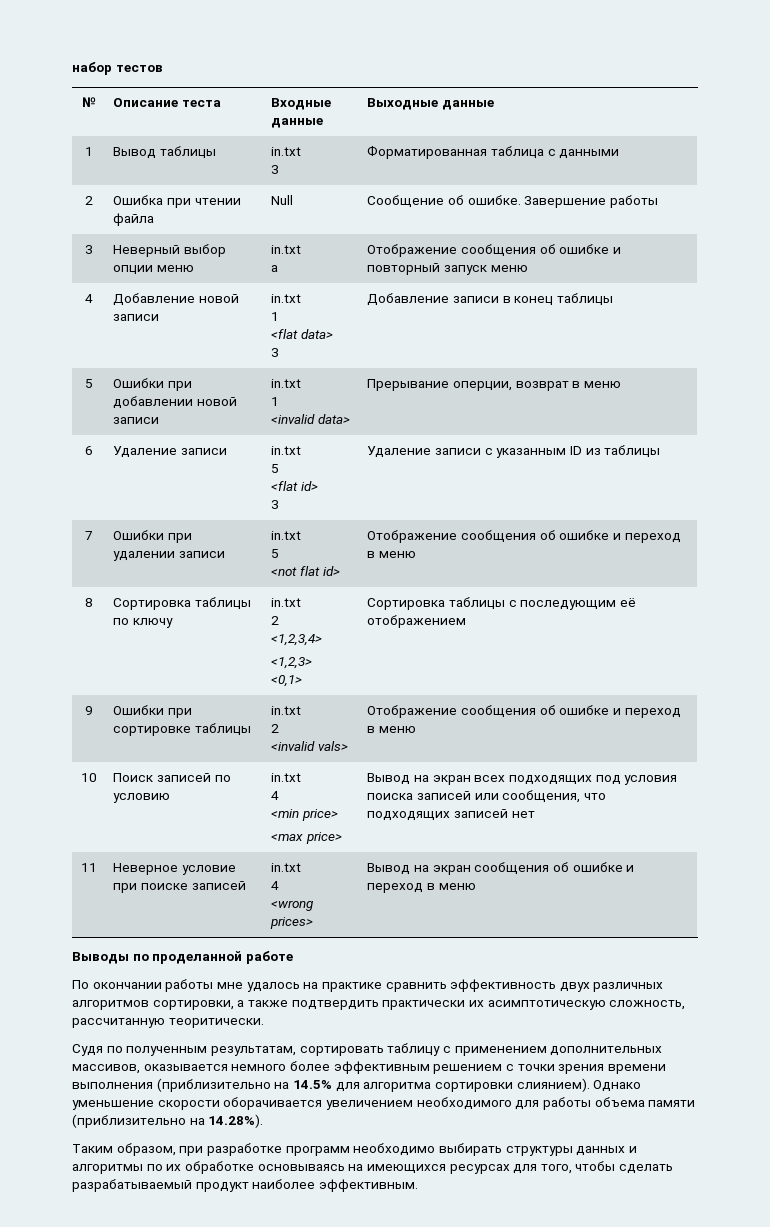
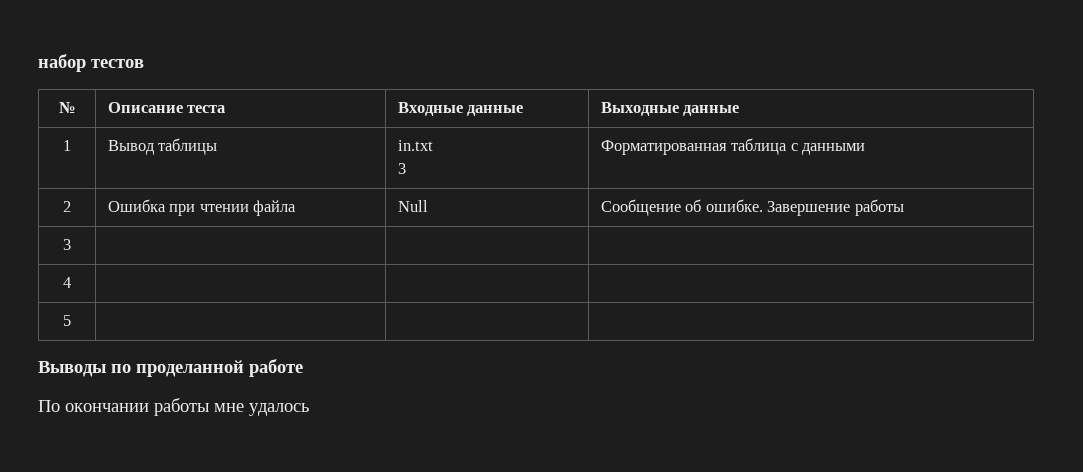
[113,244,226,257] [113,265,194,275] [271,245,302,254] [271,265,279,272] [367,244,621,257] [367,263,528,275] [85,294,93,303] [113,293,239,306] [113,314,160,321] [271,294,302,303] [271,312,280,321] [271,329,333,339] [271,348,280,357] [367,293,613,306] [85,379,93,388] [113,378,192,391] [113,396,237,409] [113,417,160,424] [271,379,302,388] [271,397,280,406] [271,414,350,424] [367,379,621,391] [85,446,93,455] [113,446,227,458] [271,446,302,455] [271,464,280,473] [271,481,318,491] [271,500,280,509] [367,445,661,458] [85,531,93,540] [113,530,192,543] [113,551,225,561] [271,531,302,540] [271,549,280,558] [271,566,340,576] [367,530,681,543] [367,551,416,558] [85,598,93,607] [113,597,251,610] [113,618,173,628] [271,598,302,607] [271,616,280,625] [271,634,323,646] [271,657,313,669] [271,675,303,687] [367,597,636,610] [367,615,467,628] [85,706,93,715] [113,705,192,718] [113,723,251,736] [271,706,302,715] [271,724,280,733] [271,741,348,751] [367,705,681,718] [367,726,416,733] [81,773,97,782] [113,773,231,782] [113,793,171,803] [271,773,302,782] [271,791,280,800] [271,809,338,821] [271,832,342,844] [367,773,678,785] [367,790,606,803] [367,809,535,821] [81,863,97,872] [113,863,236,875] [113,881,246,893] [271,863,302,872] [271,881,280,890] [271,900,314,911] [270,917,314,929] [367,862,635,875] [367,883,476,893] Неверный выбор опции меню | in.txt // a | Отображение сообщения об ошибке и повторный запуск меню // 4 | Добавление новой записи | in.txt // 1 // <flat data> // 3 | Добавление записи в конец таблицы // 5 | Ошибки при добавлении новой записи | in.txt // 1 // <invalid data> | Прерывание оперции, возврат в меню // 6 | Удаление записи | in.txt // 5 // <flat id> // 3 | Удаление записи с указанным ID из таблицы // 7 | Ошибки при удалении записи | in.txt // 5 // <not flat id> | Отображение сообщения об ошибке и переход в меню // 8 | Сортировка таблицы по ключу | in.txt // 2 // <1,2,3,4> // <1,2,3> // <0,1> | Сортировка таблицы с последующим её отображением // 9 | Ошибки при сортировке таблицы | in.txt // 2 // <invalid vals> | Отображение сообщения об ошибке и переход в меню // 10 | Поиск записей по условию | in.txt // 4 // <min price> // <max price> | Вывод на экран всех подходящих под условия поиска записей или сообщения, что подходящих записей нет // 11 | Неверное условие при поиске записей | in.txt // 4 // <wrong prices> | Вывод на экран сообщения об ошибке и переход в меню -> [63,277,71,288] [63,315,71,326] | | // 4 | | | // 5 | | |
[303,979,664,992] [72,1000,686,1010] [72,1018,264,1028] [72,1043,663,1056] [72,1061,666,1074] [72,1078,642,1092] [72,1097,696,1110] [72,1114,264,1128] [72,1143,637,1156] [72,1161,674,1174] [72,1179,418,1192] на практике сравнить эффективность двух различных алгоритмов сортировки, а также подтвердить практически их асимптотическую сложность, рассчитанную теоритически. // Судя по полученным результатам, сортировать таблицу с применением дополнительных массивов, оказывается немного более эффективным решением с точки зрения времени выполнения (приблизительно на 14.5% для алгоритма сортировки слиянием). Однако уменьшение скорости оборачивается увеличением необходимого для работы объема памяти (приблизительно на 14.28%). // Таким образом, при разработке программ необходимо выбирать структуры данных и алгоритмы по их обработке основываясь на имеющихся ресурсах для того, чтобы сделать разрабатываемый продукт наиболее эффективным. -> (309, 409) none

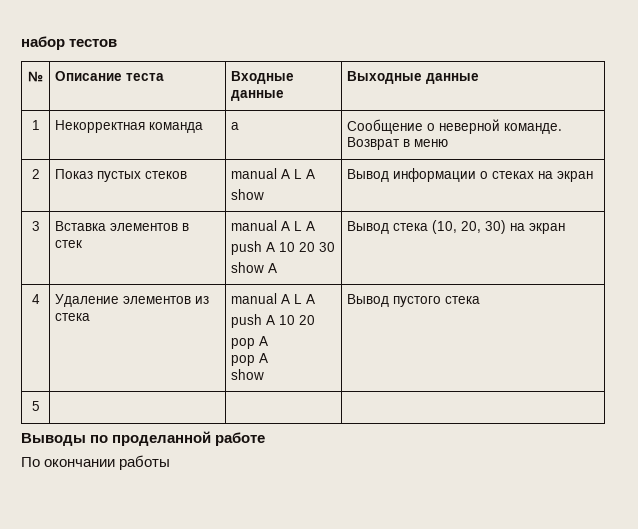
[107,138,218,155] [397,140,433,151] [397,163,406,174] [600,138,866,155] [63,201,71,212] [107,199,297,216] [397,200,428,212] [600,199,904,216] [63,239,71,250] [63,277,71,288] Вывод таблицы | in.txt // 3 | Форматированная таблица с данными // 2 | Ошибка при чтении файла | Null | Сообщение об ошибке. Завершение работы // 3 | | | // 4 | | | -> [55,120,204,133] [231,122,240,130] [347,119,563,134] [347,137,449,150] [31,169,40,179] [55,169,188,182] [231,168,316,179] [231,189,265,200] [347,168,594,182] [31,221,40,231] [55,221,190,231] [55,240,83,248] [231,220,316,231] [231,241,336,255] [231,262,278,273] [347,220,566,234] [31,294,40,304] [55,294,210,307] [55,313,91,321] [231,293,316,304] [231,314,316,328] [231,336,269,349] [231,353,269,366] [231,369,265,380] [347,294,481,307] Некорректная команда | a | Сообщение о неверной команде. Возврат в меню // 2 | Показ пустых стеков | manual A L A // show | Вывод информации о стеках на экран // 3 | Вставка элементов в стек | manual A L A // push A 10 20 30 // show A | Вывод стека (10, 20, 30) на экран // 4 | Удаление элементов из стека | manual A L A // push A 10 20 // pop A // pop A // show | Вывод пустого стека
[214,403,309,416] мне удалось -> (171, 462) none

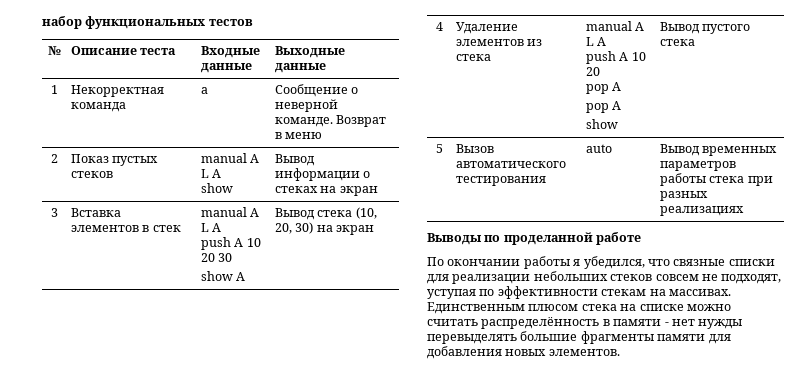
(65, 43) none -> [85,16,206,29] функциональных
(40, 406) | | -> [456,144,495,153] [456,161,567,168] [456,176,547,186] [586,144,613,153] [660,144,778,156] [660,161,737,171] [660,173,773,186] [660,191,709,201] [660,206,745,216] Вызов автоматического тестирования | auto | Вывод временных параметров работы стека при разных реализациях
(171, 462) none -> [573,256,775,269] [427,271,782,284] [427,286,731,299] [427,302,731,314] [427,317,743,329] [427,331,731,344] [427,346,620,359] я убедился, что связные списки для реализации небольших стеков совсем не подходят, уступая по эффективности стекам на массивах. Единственным плюсом стека на списке можно считать распределённость в памяти - нет нужды перевыделять большие фрагменты памяти для добавления новых элементов.

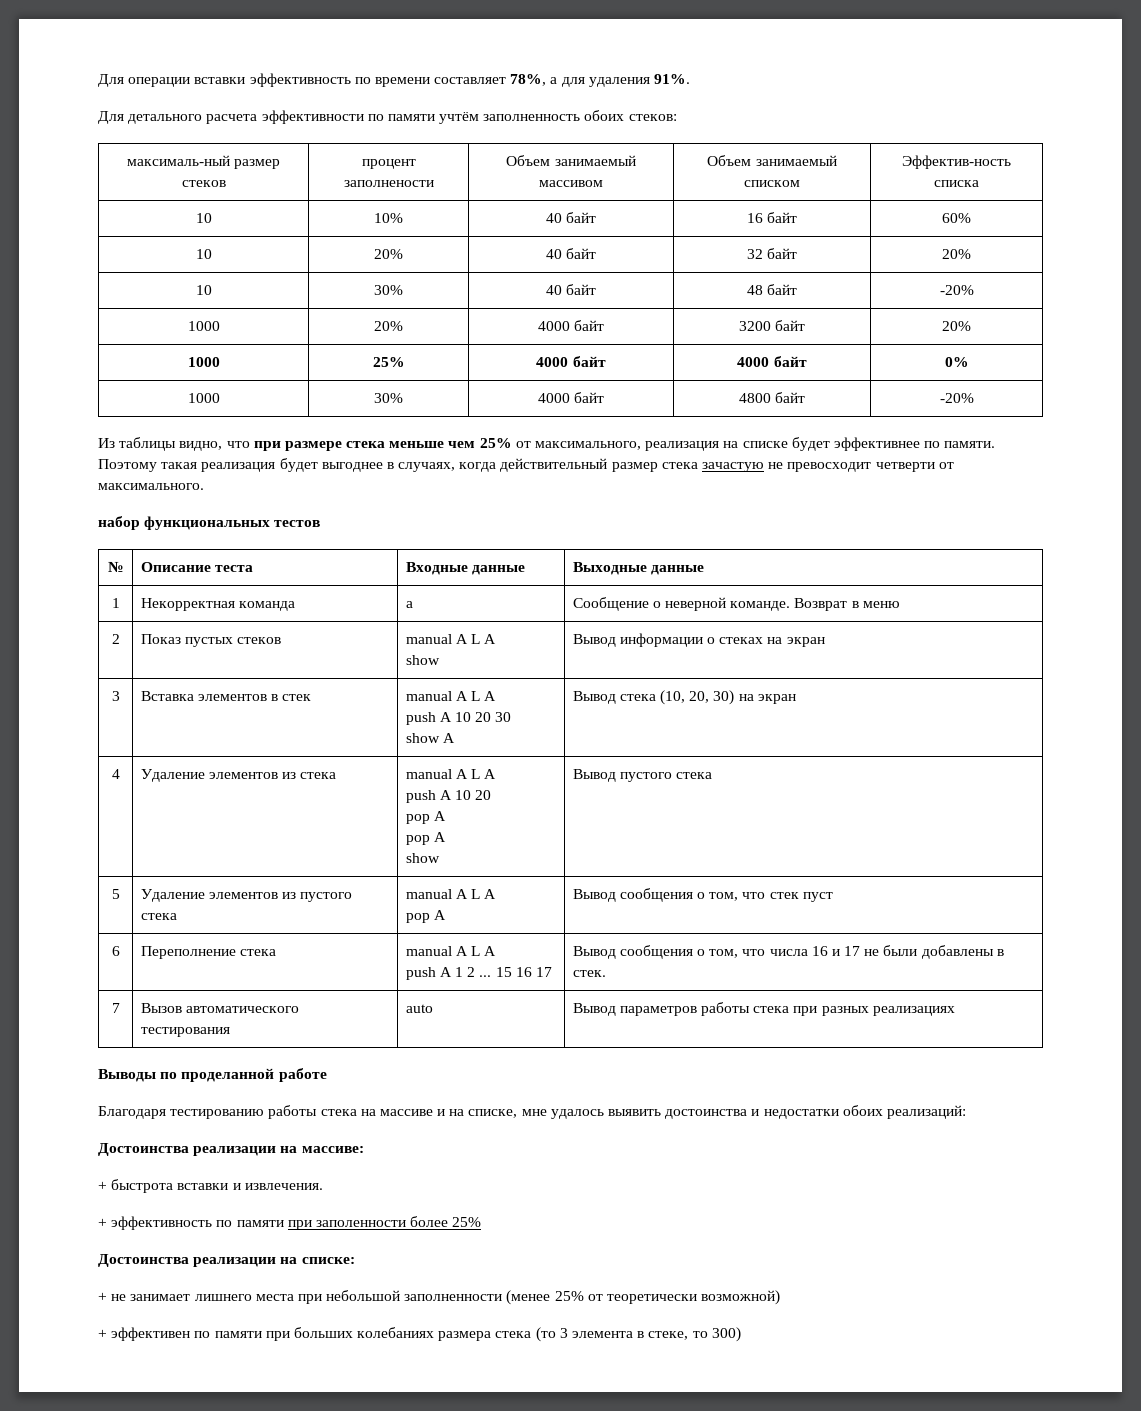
(42, 22) none -> [98,73,691,87] [98,110,677,124] [126,155,281,169] [181,180,226,187] [361,159,416,169] [343,180,434,187] [506,155,636,166] [539,180,603,187] [707,155,837,166] [744,180,800,187] [902,155,1011,169] [934,180,979,187] [195,213,212,223] [374,213,404,223] [545,212,597,223] [746,212,798,223] [942,213,971,223] [195,249,212,259] [374,249,404,259] [545,248,597,259] [746,248,798,259] [942,249,971,259] [195,285,212,295] [374,285,404,295] [545,284,597,295] [746,284,798,295] [939,285,974,295] [187,321,220,331] [374,321,404,331] [537,320,605,331] [738,320,806,331] [942,321,971,331] [187,357,220,367] [372,357,405,367] [536,356,606,367] [737,356,807,367] [944,357,969,367] [187,393,220,403] [374,393,404,403] [537,392,605,403] [738,392,806,403] [939,393,974,403] [98,437,996,451] [98,458,954,472] [98,483,204,490] Для операции вставки эффективность по времени составляет 78%, а для удаления 91%. // Для детального расчета эффективности по памяти учтём заполненность обоих стеков: // максималь-ный размер стеков | процент заполнености | Объем занимаемый массивом | Объем занимаемый списком | Эффектив-ность списка // 10 | 10% | 40 байт | 16 байт | 60% // 10 | 20% | 40 байт | 32 байт | 20% // 10 | 30% | 40 байт | 48 байт | -20% // 1000 | 20% | 4000 байт | 3200 байт | 20% // 1000 | 25% | 4000 байт | 4000 байт | 0% // 1000 | 30% | 4000 байт | 4800 байт | -20% // Из таблицы видно, что при размере стека меньше чем 25% от максимального, реализация на списке будет эффективнее по памяти. Поэтому такая реализация будет выгоднее в случаях, когда действительный размер стека зачастую не превосходит четверти от максимального. //
(443, 148) none -> [140,889,353,902] [140,913,177,920] [405,889,497,899] [405,910,446,923] [572,888,833,902] [111,946,120,956] [140,946,276,959] [405,946,497,956] [405,967,552,980] [572,945,1004,959] [572,970,606,977] [111,1003,120,1013] | Удаление элементов из пустого стека | manual A L A // pop A | Вывод сообщения о том, что стек пуст // 6 | Переполнение стека | manual A L A // push A 1 2 ... 15 16 17 | Вывод сообщения о том, что числа 16 и 17 не были добавлены в стек. // 7
[702,146,778,156] временных -> (616, 1009) none
[427,256,775,269] [427,271,782,284] [427,286,731,299] [427,302,731,314] [427,317,743,329] [427,331,731,344] [427,346,620,359] По окончании работы я убедился, что связные списки для реализации небольших стеков совсем не подходят, уступая по эффективности стекам на массивах. Единственным плюсом стека на списке можно считать распределённость в памяти - нет нужды перевыделять большие фрагменты памяти для добавления новых элементов. -> [98,1105,966,1119] [98,1143,364,1156] [98,1179,323,1193] [98,1216,482,1230] [98,1254,355,1267] [98,1290,781,1305] [98,1327,741,1342] Благодаря тестированию работы стека на массиве и на списке, мне удалось выявить достоинства и недостатки обоих реализаций: // Достоинства реализации на массиве: // + быстрота вставки и извлечения. // + эффективность по памяти при заполенности более 25% // Достоинства реализации на списке: // + не занимает лишнего места при небольшой заполненности (менее 25% от теоретически возможной) // + эффективен по памяти при больших колебаниях размера стека (то 3 элемента в стеке, то 300)

